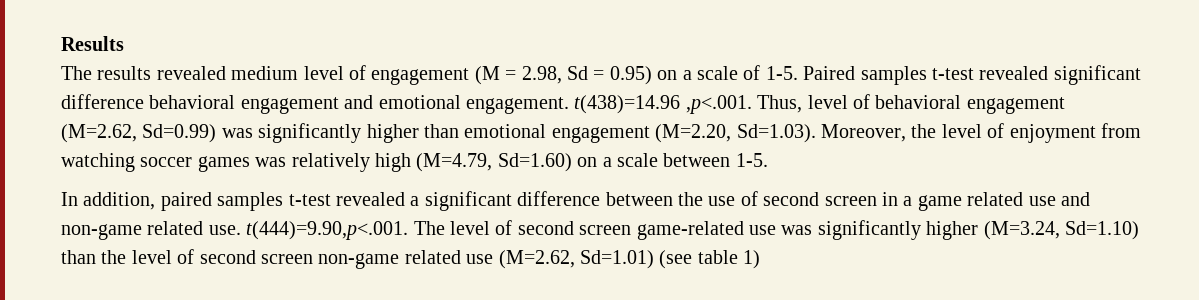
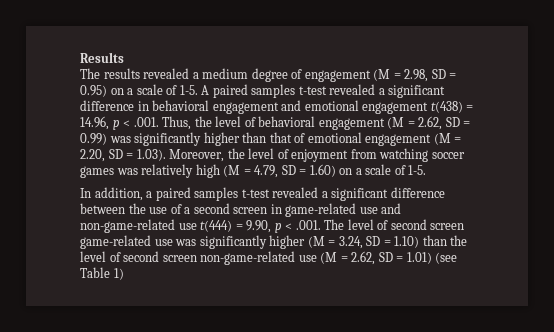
[231,66,344,80] medium level -> [192,68,288,82] a medium degree
[566,66,588,80] Sd -> [431,69,446,79] SD
[803,65,1141,85] [61,94,144,109] Paired samples t-test revealed significant difference -> [201,84,446,98] [80,100,149,111] A paired samples t-test revealed a significant difference in
[465,94,1065,114] [61,123,816,143] engagement. t(438)=14.96 ,p<.001. Thus, level of behavioral engagement (M=2.62, Sd=0.99) was significantly higher than emotional engagement (M=2.20, Sd=1.03). -> [362,101,474,114] [80,116,471,130] [80,132,462,146] [80,149,166,162] engagement t(438) = 14.96, p < .001. Thus, the level of behavioral engagement (M = 2.62, SD = 0.99) was significantly higher than that of emotional engagement (M = 2.20, SD = 1.03).
[416,153,731,172] (M=4.79, Sd=1.60) on a scale between -> [223,164,406,178] (M = 4.79, SD = 1.60) on a scale of
(156, 201) none -> [146,191,153,198] a
(758, 198) none -> [184,207,191,214] a
[903,192,1090,211] [61,221,409,240] a game related use and non-game related use. t(444)=9.90,p<.001. -> [285,203,402,217] [80,219,321,233] game-related use and non-game-related use t(444) = 9.90, p < .001.
[983,221,1139,240] (M=3.24, Sd=1.10) -> [307,236,420,249] (M = 3.24, SD = 1.10)
[318,250,738,269] non-game related use (M=2.62, Sd=1.01) (see table -> [200,251,458,265] [80,267,110,278] non-game-related use (M = 2.62, SD = 1.01) (see Table

